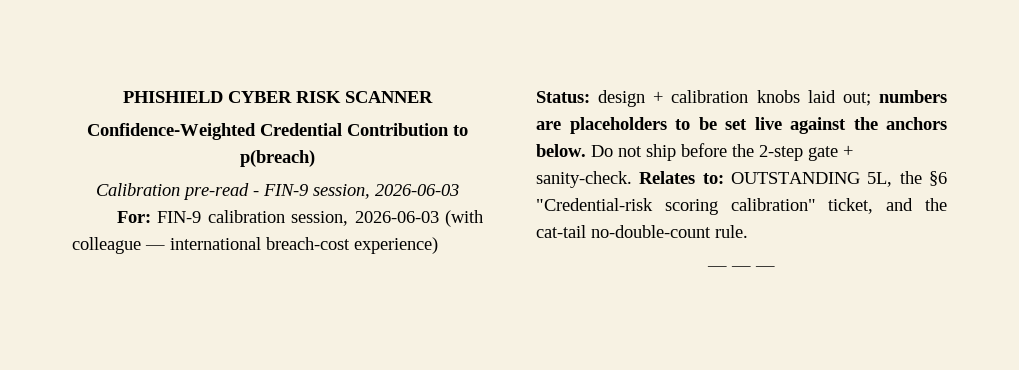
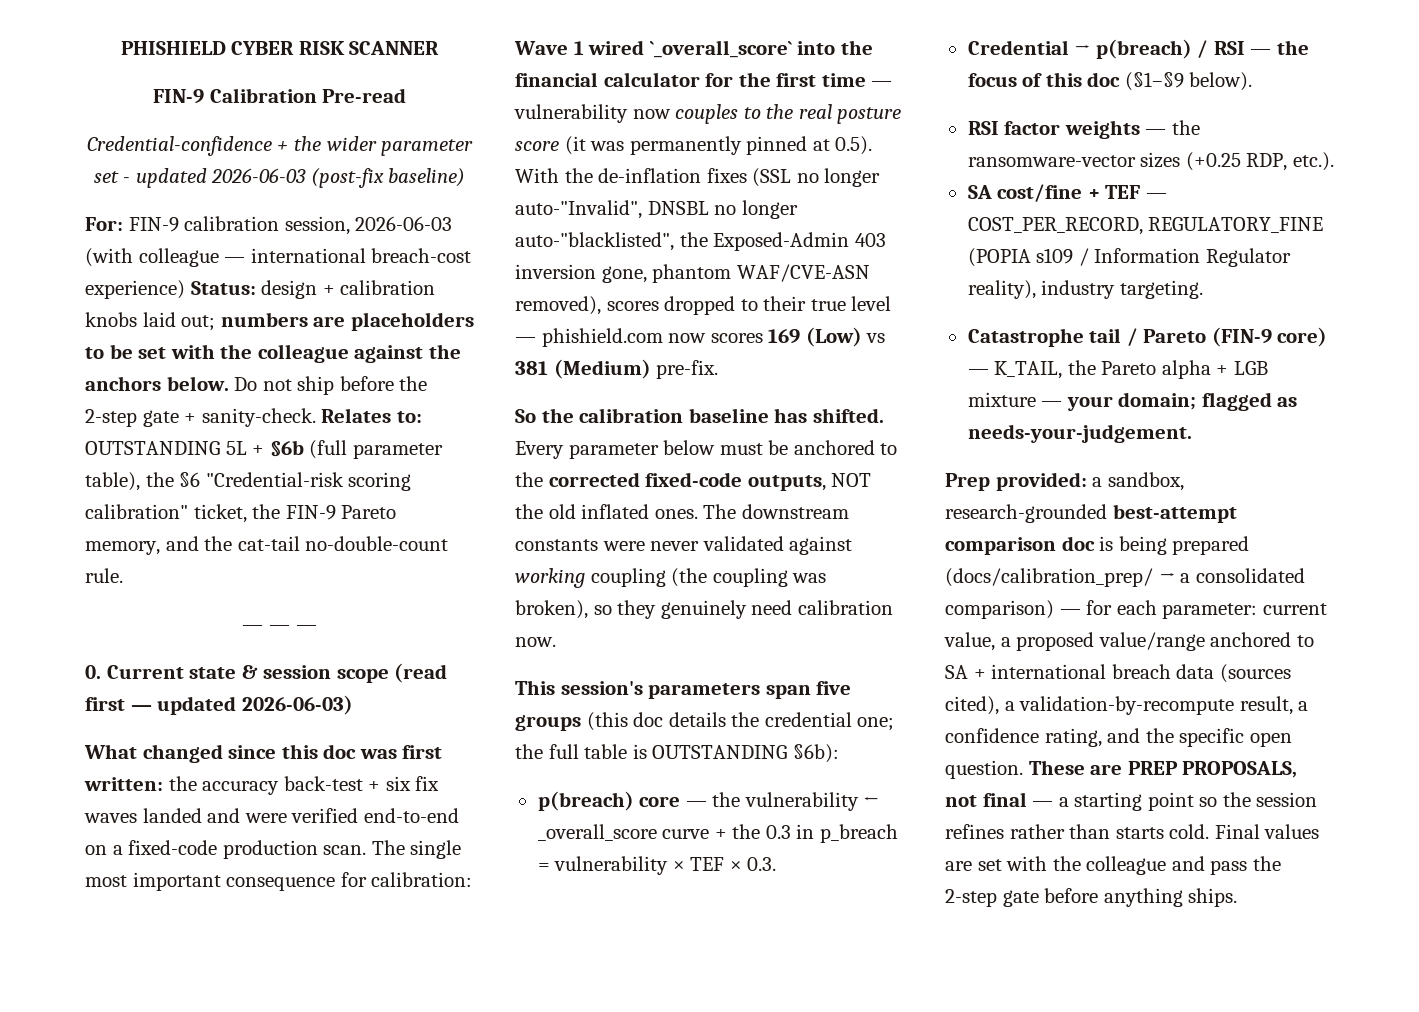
[87,123,468,140] [240,150,315,167] [96,183,459,200] Confidence-Weighted Credential Contribution to p(breach) // Calibration pre-read - FIN-9 session, 2026-06-03 -> [152,88,407,104] [86,136,474,156] [93,168,466,188] FIN-9 Calibration Pre-read // Credential-confidence + the wider parameter set - updated 2026-06-03 (post-fix baseline)
[754,117,782,130] live -> [170,344,349,363] with the colleague
[867,172,893,187] 5L, -> [225,440,443,459] [85,472,140,491] 5L + §6b (full parameter table),
(874, 206) none -> [252,504,397,520] [85,541,160,555] the FIN-9 Pareto memory,
(775, 268) none -> [85,663,448,683] [85,695,353,715] [84,744,443,763] [84,776,440,795] [84,808,459,823] [85,840,462,859] [85,872,473,891] [514,40,873,58] [515,72,893,87] [514,104,902,124] [515,136,873,155] [515,168,881,187] [515,200,798,219] [515,232,886,251] [515,264,870,283] [515,296,892,315] [515,327,886,347] [515,359,719,379] [515,408,884,423] [515,440,898,459] [515,472,872,491] [515,504,849,519] [515,536,853,555] [515,568,827,588] [515,600,893,619] [515,637,556,647] [515,680,852,699] [515,712,895,731] [515,744,839,763] [537,791,880,811] [537,824,898,843] [537,856,777,875] [967,39,1309,59] [967,72,1253,91] [967,120,1200,139] [967,152,1334,171] [967,184,1167,202] [967,217,1324,235] [967,248,1291,267] [967,280,1203,299] [967,327,1328,347] [967,360,1268,379] [967,392,1298,411] [967,424,1192,443] [945,472,1184,491] [945,504,1237,523] [945,536,1250,555] [945,568,1305,587] [945,600,1327,619] [944,632,1314,651] [945,664,1291,683] [945,696,1309,715] [945,728,1292,747] [945,760,1298,779] [945,792,1318,811] [945,824,1320,839] [945,856,1281,875] [945,888,1238,907] // 0. Current state & session scope (read first — updated 2026-06-03) // What changed since this doc was first written: the accuracy back-test + six fix waves landed and were verified end-to-end on a fixed-code production scan. The single most important consequence for calibration: Wave 1 wired `_overall_score` into the financial calculator for the first time — vulnerability now couples to the real posture score (it was permanently pinned at 0.5). With the de-inflation fixes (SSL no longer auto-"Invalid", DNSBL no longer auto-"blacklisted", the Exposed-Admin 403 inversion gone, phantom WAF/CVE-ASN removed), scores dropped to their true level — phishield.com now scores 169 (Low) vs 381 (Medium) pre-fix. // So the calibration baseline has shifted. Every parameter below must be anchored to the corrected fixed-code outputs, NOT the old inflated ones. The downstream constants were never validated against working coupling (the coupling was broken), so they genuinely need calibration now. // This session's parameters span five groups (this doc details the credential one; the full table is OUTSTANDING §6b): // p(breach) core — the vulnerability ← _overall_score curve + the 0.3 in p_breach = vulnerability × TEF × 0.3. // Credential → p(breach) / RSI — the focus of this doc (§1–§9 below). // RSI factor weights — the ransomware-vector sizes (+0.25 RDP, etc.). // SA cost/fine + TEF — COST_PER_RECORD, REGULATORY_FINE (POPIA s109 / Information Regulator reality), industry targeting. // Catastrophe tail / Pareto (FIN-9 core) — K_TAIL, the Pareto alpha + LGB mixture — your domain; flagged as needs-your-judgement. // Prep provided: a sandbox, research-grounded best-attempt comparison doc is being prepared (docs/calibration_prep/ → a consolidated comparison) — for each parameter: current value, a proposed value/range anchored to SA + international breach data (sources cited), a validation-by-recompute result, a confidence rating, and the specific open question. These are PREP PROPOSALS, not final — a starting point so the session refines rather than starts cold. Final values are set with the colleague and pass the 2-step gate before anything ships.

